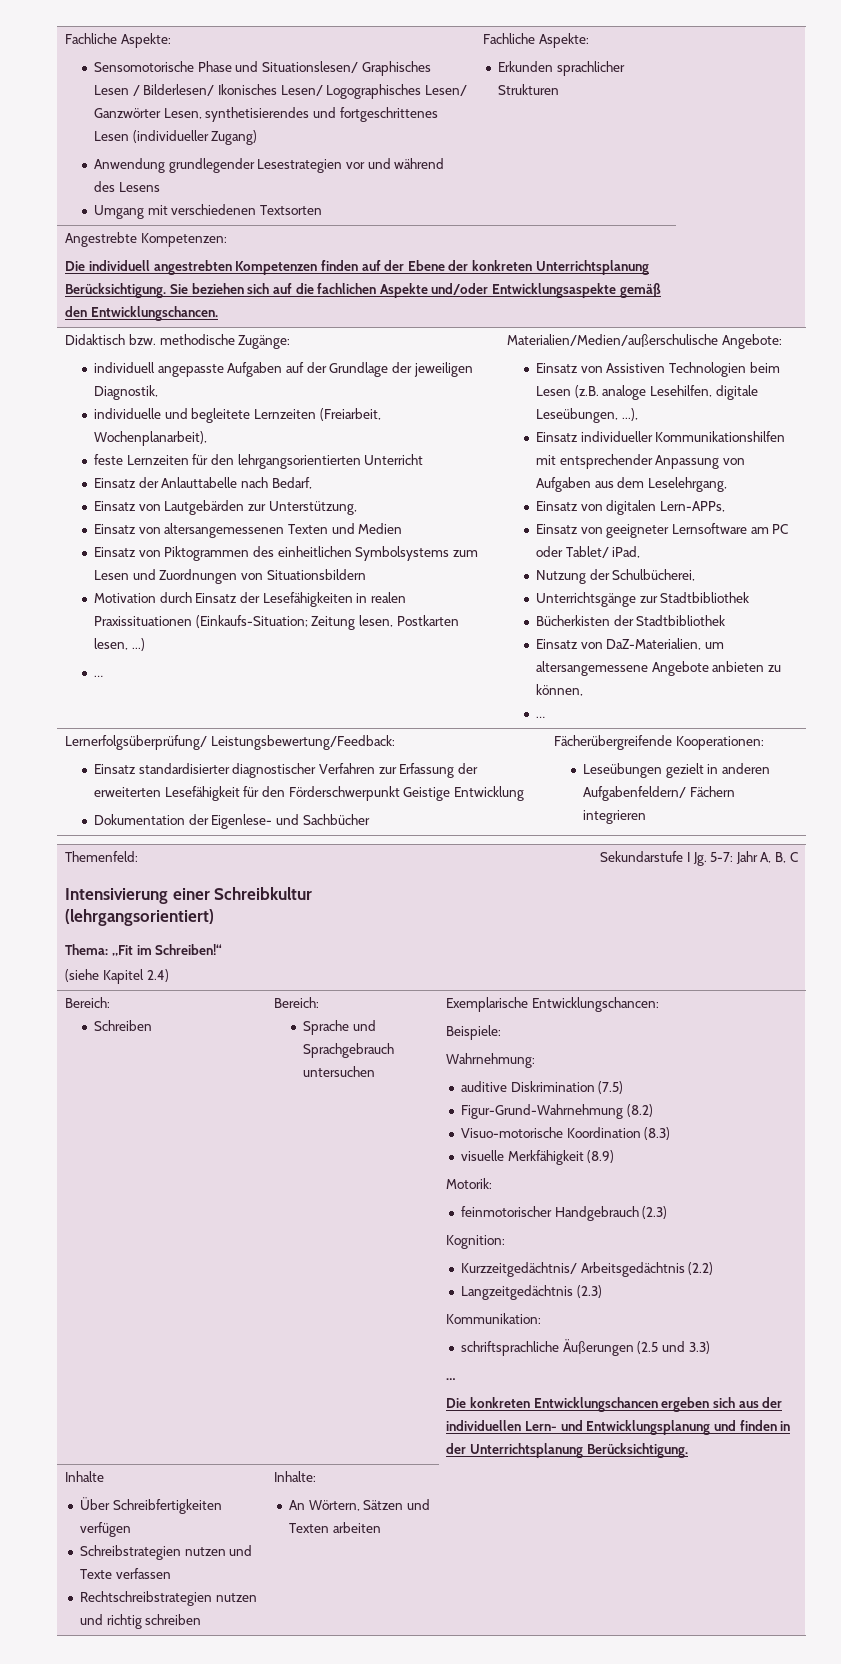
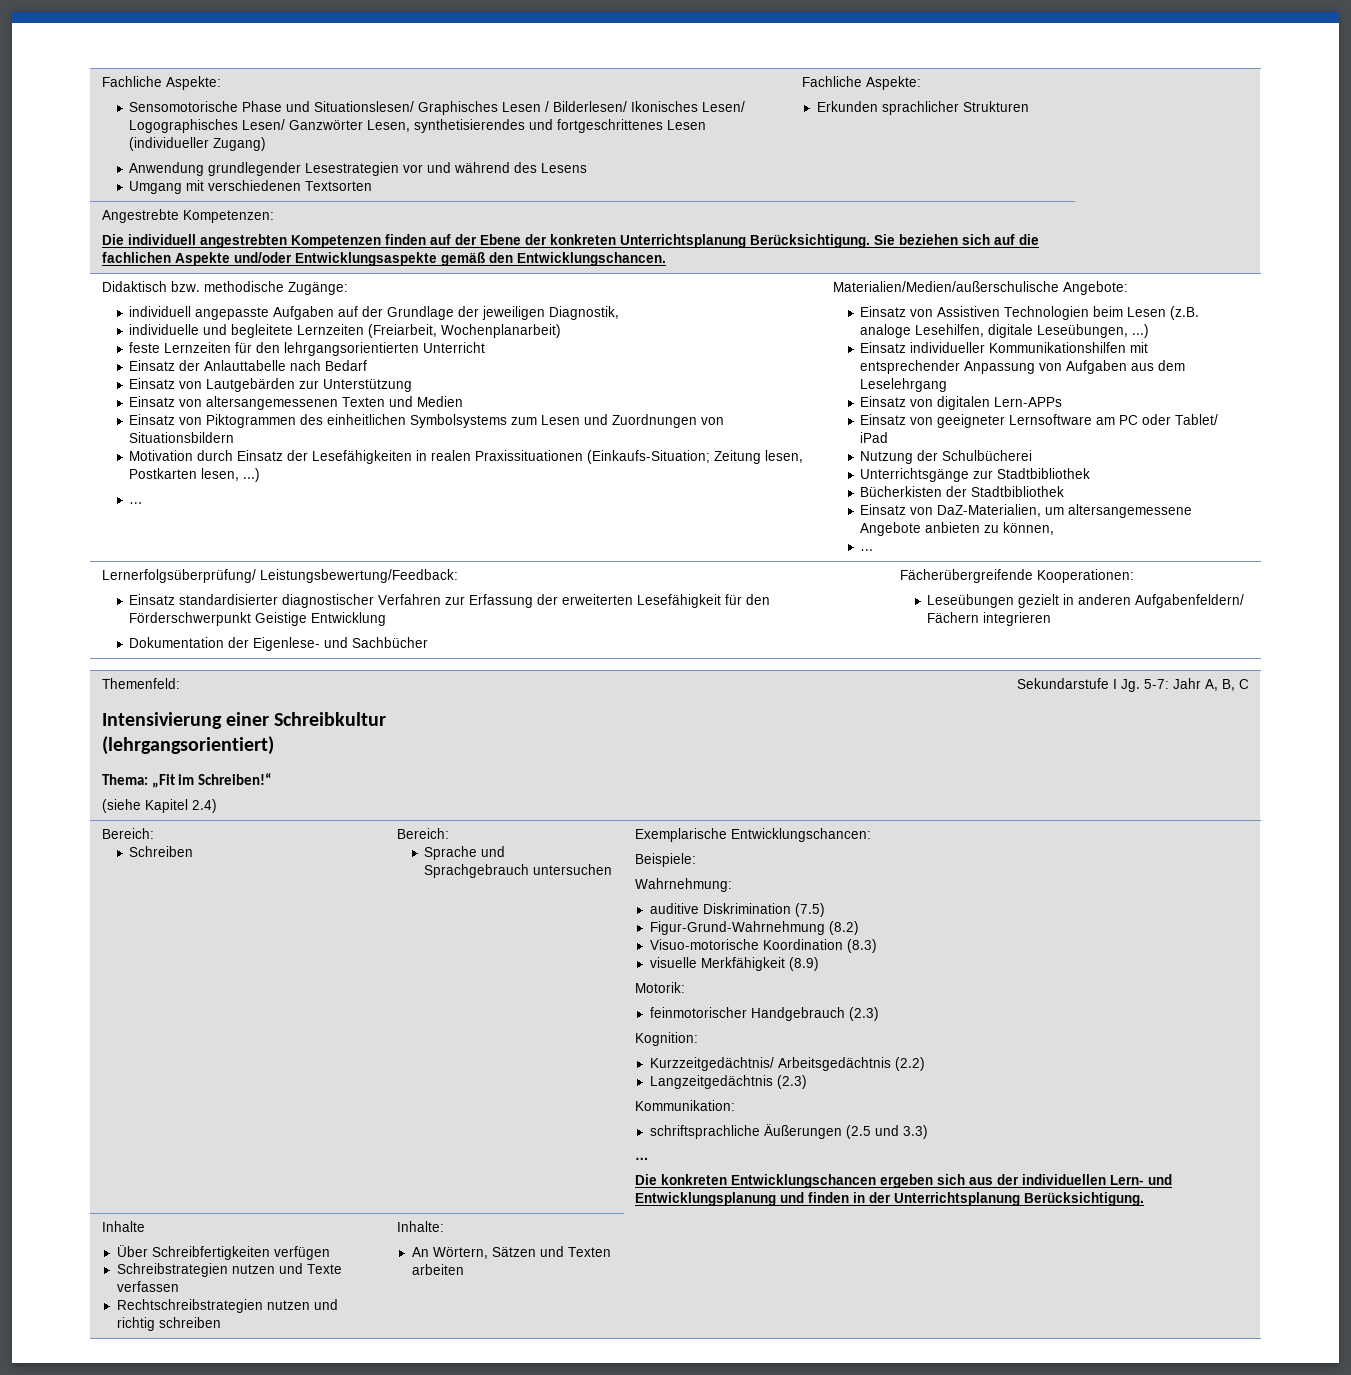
[94,431,208,446] Wochenplanarbeit), -> [440,324,561,338] Wochenplanarbeit)
[271,477,312,489] Bedarf, -> [324,360,367,371] Bedarf
[268,501,357,515] Unterstützung, -> [322,379,412,392] Unterstützung
[621,408,638,421] ...), -> [1131,324,1149,338] ...)
[648,477,728,492] Leselehrgang, -> [859,378,947,392] Leselehrgang
[660,501,726,512] Lern-APPs, -> [993,397,1062,407] Lern-APPs
[612,546,641,558] iPad, -> [859,432,888,443] iPad
[612,569,696,581] Schulbücherei, -> [941,450,1032,461] Schulbücherei

